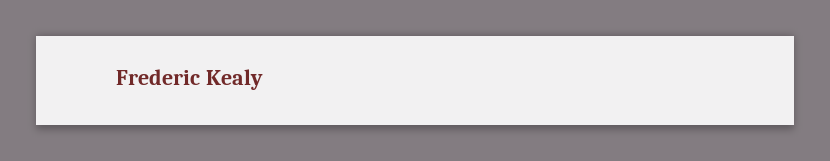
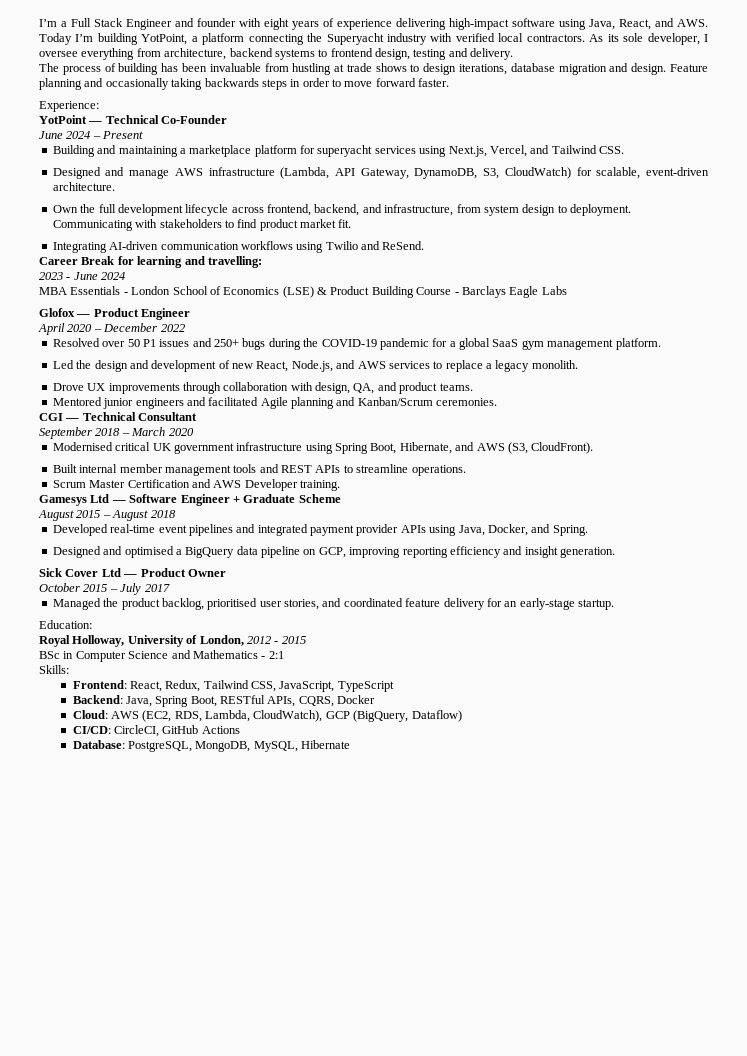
[116,69,263,90] Frederic Kealy -> [39,18,708,30] [39,33,709,45] [39,48,514,60] [39,63,708,75] [39,78,450,90] [39,101,99,112] [39,115,228,124] [39,131,144,139] [52,145,624,157] [52,167,709,179] [52,182,115,191] [52,204,631,216] [52,219,352,231] [52,241,425,253] [39,256,262,268] [39,272,126,280] [39,286,567,298] [39,308,191,320] [38,323,185,335] [52,338,661,350] [52,360,578,372] [52,382,473,394] [52,397,498,409] [39,412,198,421] [39,427,194,439] [52,442,594,454] [52,464,466,476] [52,479,340,491] [39,494,341,506] [38,510,176,521] [52,524,588,536] [52,546,615,558] [39,568,226,577] [39,583,170,595] [52,598,614,610] [39,620,92,629] [39,635,306,647] [39,650,284,662] [39,665,69,674] [72,680,394,692] [72,695,376,707] [72,710,462,722] [72,725,240,737] [72,740,351,752] I’m a Full Stack Engineer and founder with eight years of experience delivering high-impact software using Java, React, and AWS. Today I’m building YotPoint, a platform connecting the Superyacht industry with verified local contractors. As its sole developer, I oversee everything from architecture, backend systems to frontend design, testing and delivery. // The process of building has been invaluable from hustling at trade shows to design iterations, database migration and design. Feature planning and occasionally taking backwards steps in order to move forward faster. // Experience: // YotPoint — Technical Co-Founder // June 2024 – Present // Building and maintaining a marketplace platform for superyacht services using Next.js, Vercel, and Tailwind CSS. // Designed and manage AWS infrastructure (Lambda, API Gateway, DynamoDB, S3, CloudWatch) for scalable, event-driven architecture. // Own the full development lifecycle across frontend, backend, and infrastructure, from system design to deployment. Communicating with stakeholders to find product market fit. // Integrating AI-driven communication workflows using Twilio and ReSend. // Career Break for learning and travelling: // 2023 - June 2024 // MBA Essentials - London School of Economics (LSE) & Product Building Course - Barclays Eagle Labs // Glofox — Product Engineer // April 2020 – December 2022 // Resolved over 50 P1 issues and 250+ bugs during the COVID-19 pandemic for a global SaaS gym management platform. // Led the design and development of new React, Node.js, and AWS services to replace a legacy monolith. // Drove UX improvements through collaboration with design, QA, and product teams. // Mentored junior engineers and facilitated Agile planning and Kanban/Scrum ceremonies. // CGI — Technical Consultant // September 2018 – March 2020 // Modernised critical UK government infrastructure using Spring Boot, Hibernate, and AWS (S3, CloudFront). // Built internal member management tools and REST APIs to streamline operations. // Scrum Master Certification and AWS Developer training. // Gamesys Ltd — Software Engineer + Graduate Scheme // August 2015 – August 2018 // Developed real-time event pipelines and integrated payment provider APIs using Java, Docker, and Spring. // Designed and optimised a BigQuery data pipeline on GCP, improving reporting efficiency and insight generation. // Sick Cover Ltd — Product Owner // October 2015 – July 2017 // Managed the product backlog, prioritised user stories, and coordinated feature delivery for an early-stage startup. // Education: // Royal Holloway, University of London, 2012 - 2015 // BSc in Computer Science and Mathematics - 2:1 // Skills: // Frontend: React, Redux, Tailwind CSS, JavaScript, TypeScript // Backend: Java, Spring Boot, RESTful APIs, CQRS, Docker // Cloud: AWS (EC2, RDS, Lambda, CloudWatch), GCP (BigQuery, Dataflow) // CI/CD: CircleCI, GitHub Actions // Database: PostgreSQL, MongoDB, MySQL, Hibernate

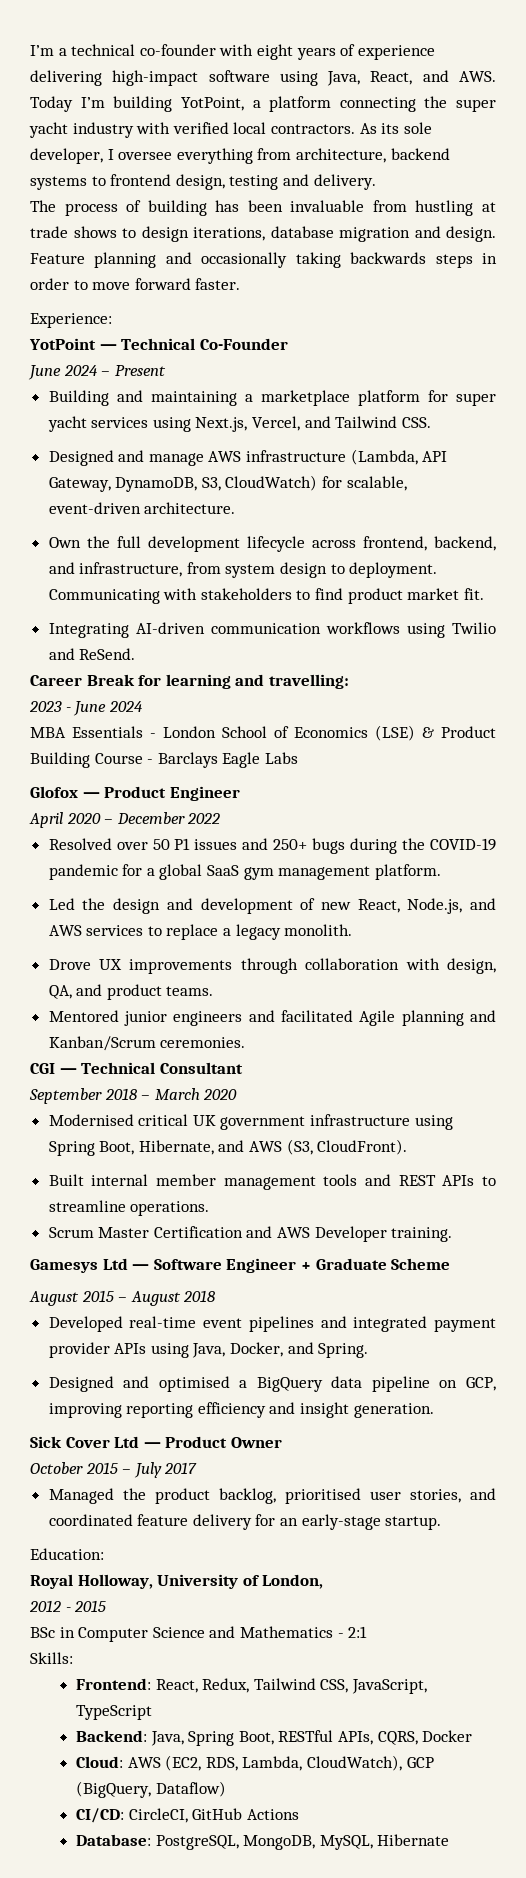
[71,18,236,30] Full Stack Engineer and founder -> [71,44,216,56] technical co-founder
[326,33,384,45] Superyacht -> [456,99,496,112] [29,122,68,138] super yacht
[317,145,373,157] superyacht -> [456,393,496,406] [47,416,87,432] super yacht
(244, 640) none -> (324, 1581) //

